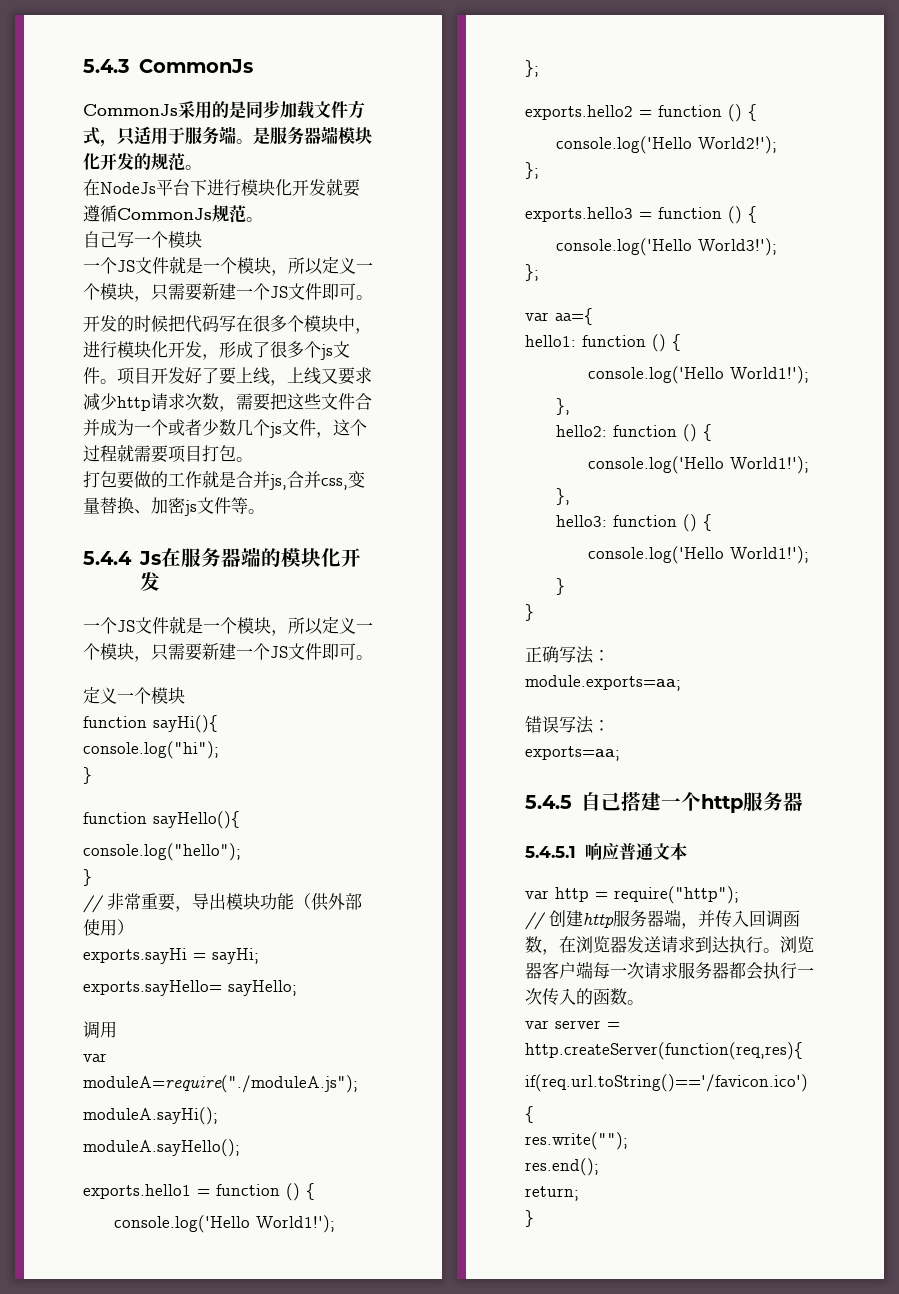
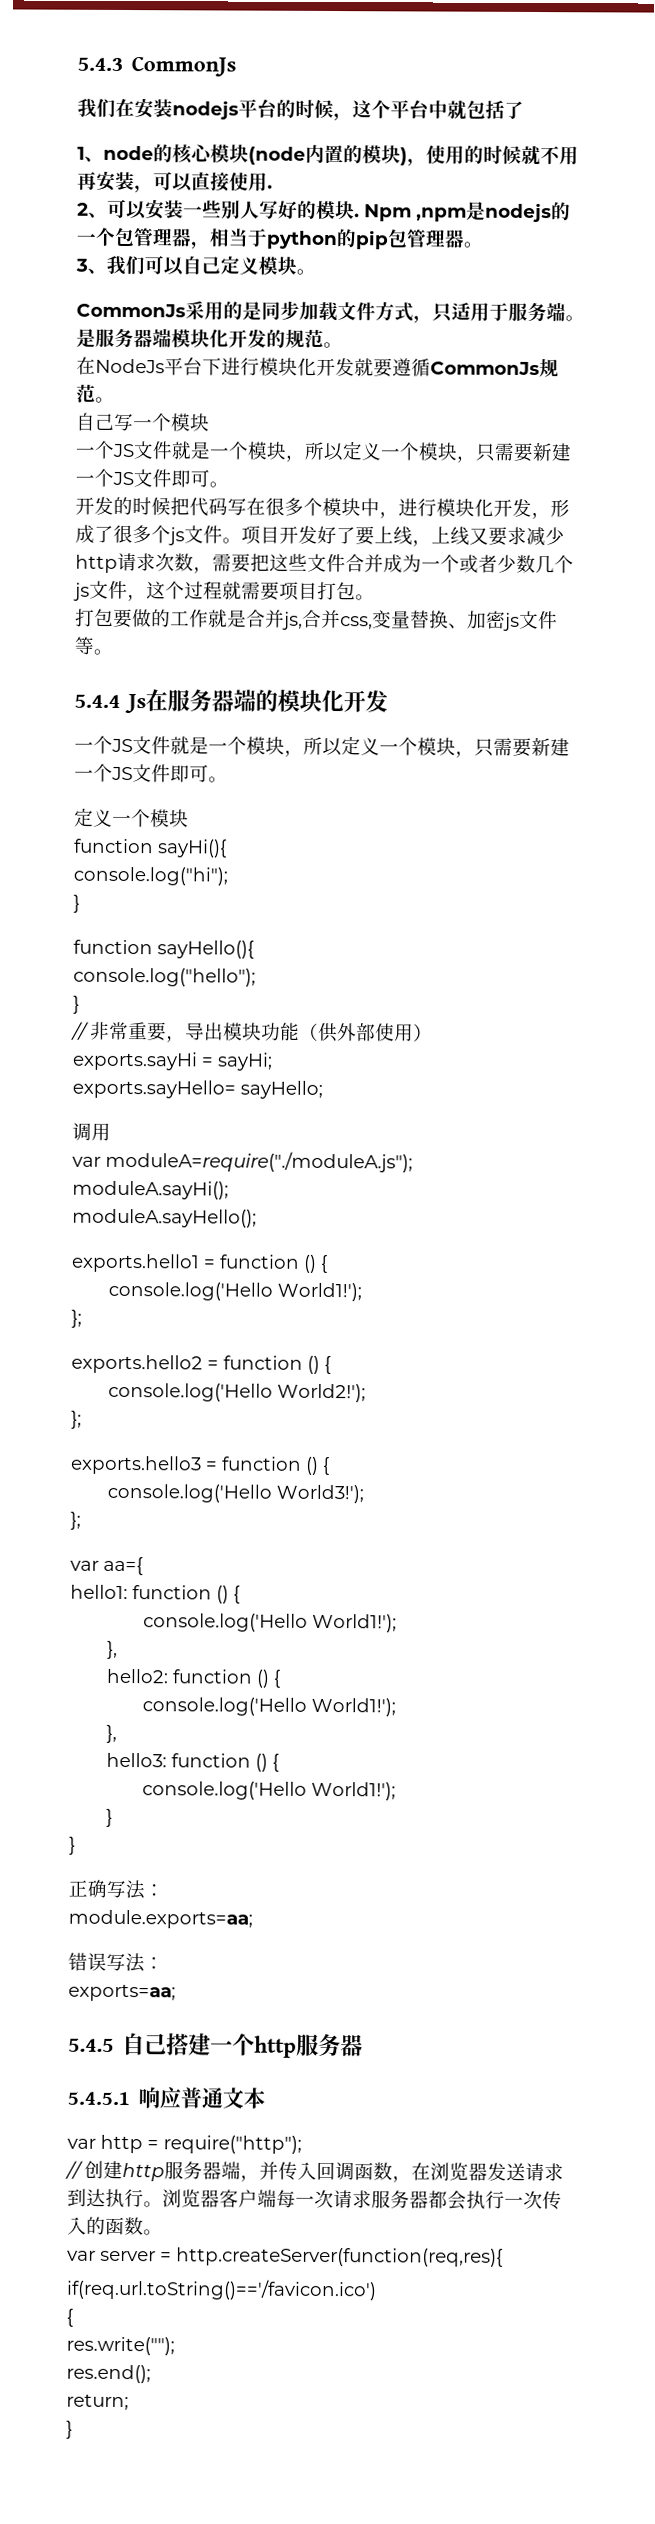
(253, 66) none -> [77,98,524,122] [77,144,579,167] [77,170,273,194] [77,198,571,223] [76,227,483,250] [75,255,316,276] // 我们在安装nodejs平台的时候，这个平台中就包括了 // 1、node的核心模块(node内置的模块)，使用的时候就不用再安装，可以直接使用. // 2、可以安装一些别人写好的模块. Npm ,npm是nodejs的一个包管理器，相当于python的pip包管理器。 // 3、我们可以自己定义模块。

